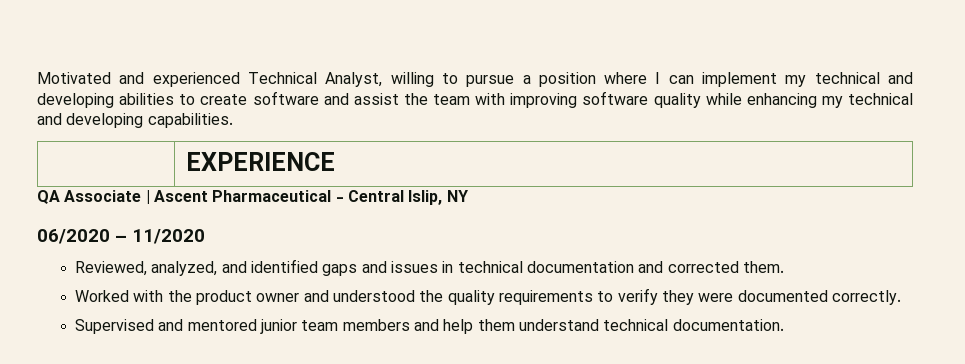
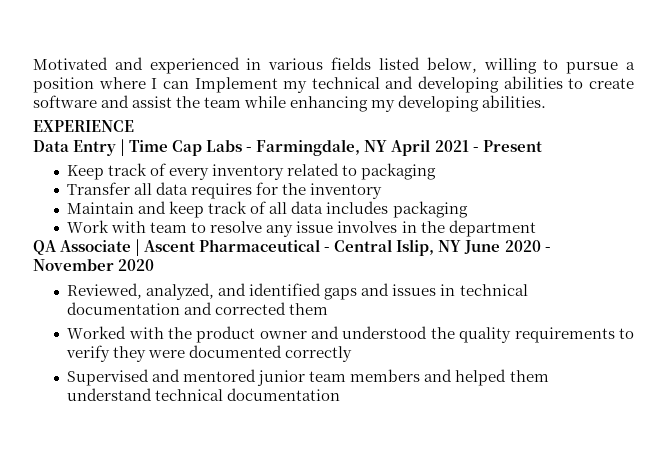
[247,72,383,87] Technical Analyst, -> [246,57,477,73] in various fields listed below,
[702,72,778,87] implement -> [194,77,278,93] Implement
[475,91,913,108] [37,113,233,128] [186,152,336,171] with improving software quality while enhancing my technical and developing capabilities. // | EXPERIENCE -> [244,95,547,112] [33,120,134,132] [33,139,542,156] [67,163,437,180] [67,182,383,199] [67,201,468,218] [67,220,536,237] while enhancing my developing abilities. // EXPERIENCE // Data Entry | Time Cap Labs - Farmingdale, NY April 2021 - Present // Keep track of every inventory related to packaging // Transfer all data requires for the inventory // Maintain and keep track of all data includes packaging // Work with team to resolve any issue involves in the department
[37,229,205,244] // 06/2020 – 11/2020 -> [464,240,551,254] [33,259,155,271] June 2020 - November 2020
[742,261,784,273] them. -> [289,303,329,315] them
[831,290,901,305] correctly. -> [285,346,353,362] correctly
[443,319,474,334] help -> [455,369,507,386] helped
[672,319,784,331] documentation. -> [227,388,341,401] documentation

